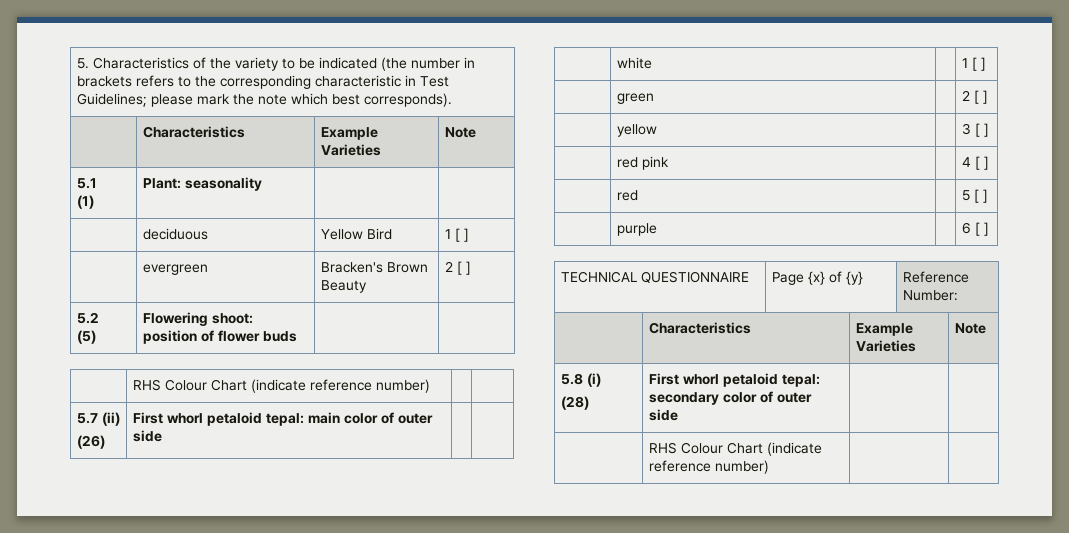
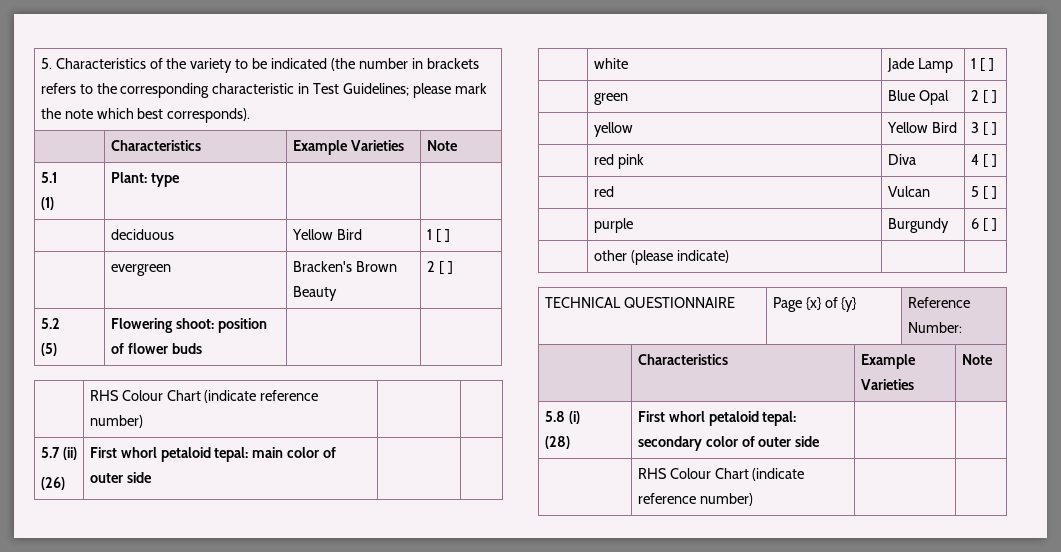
[184,177,262,191] seasonality -> [150,173,180,187] type
(652, 63) none -> [886,58,953,73] Jade Lamp
(654, 98) none -> [887,90,949,105] Blue Opal
(657, 130) none -> [886,122,957,133] Yellow Bird
(669, 163) none -> [887,154,916,165] Diva
(638, 195) none -> [887,186,930,197] Vulcan
(657, 229) none -> [887,218,949,233] Burgundy
(989, 229) none -> [593,250,729,265] // | other (please indicate) | |

